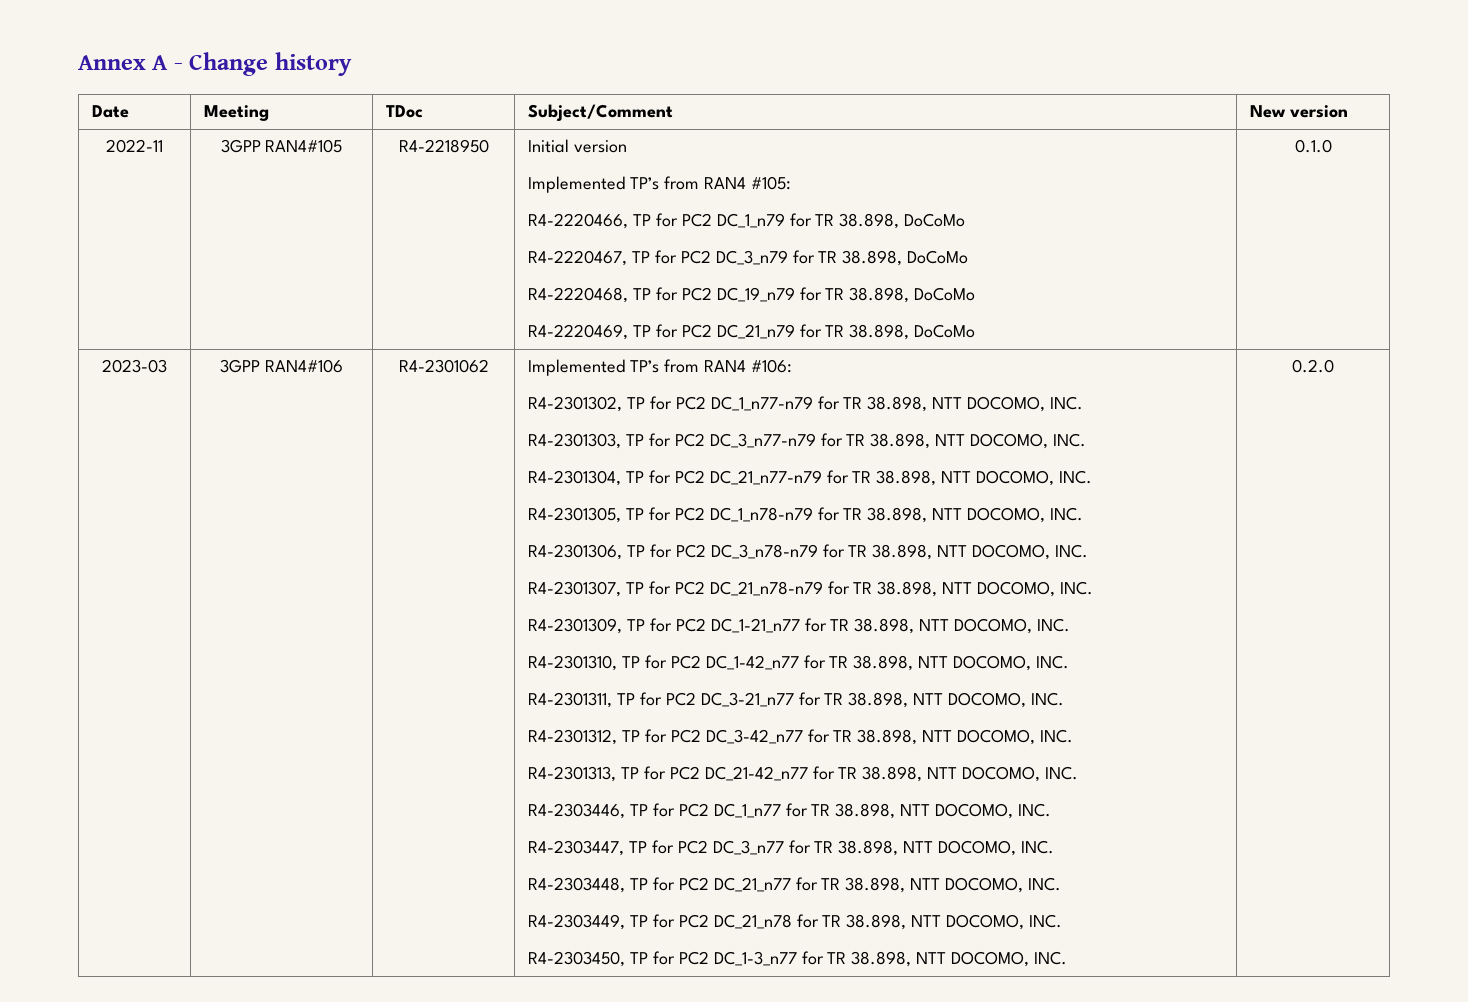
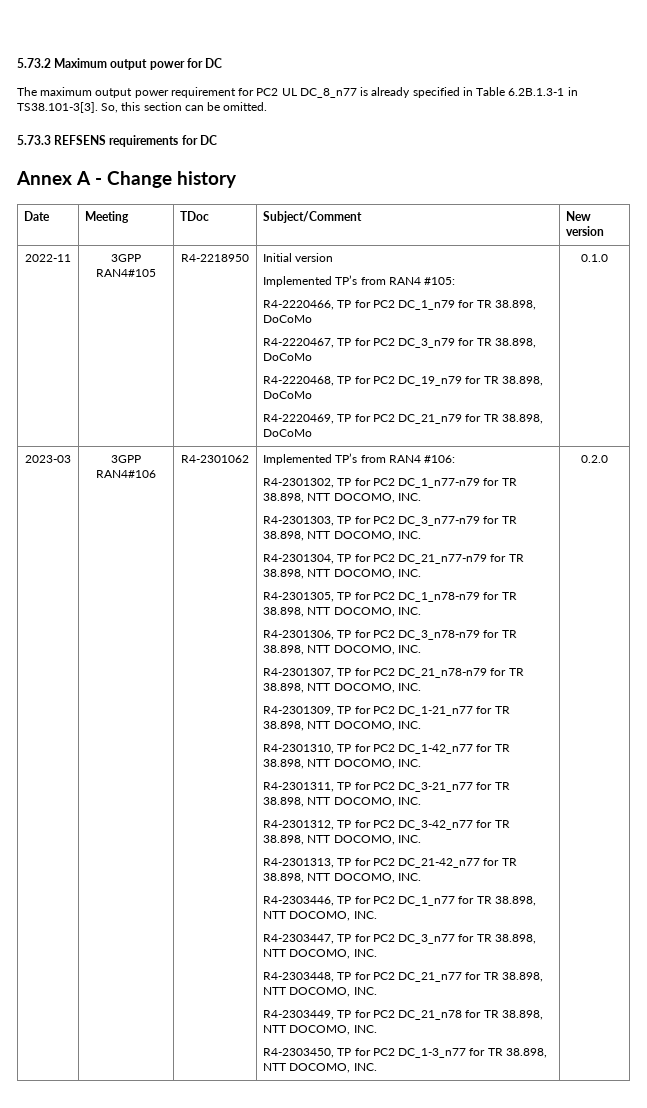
(78, 62) none -> [17,58,223,70] [17,87,578,98] [17,102,268,113] [17,135,217,147] 5.73.2 Maximum output power for DC // The maximum output power requirement for PC2 UL DC_8_n77 is already specified in Table 6.2B.1.3-1 in TS38.101-3[3]. So, this section can be omitted. // 5.73.3 REFSENS requirements for DC //

